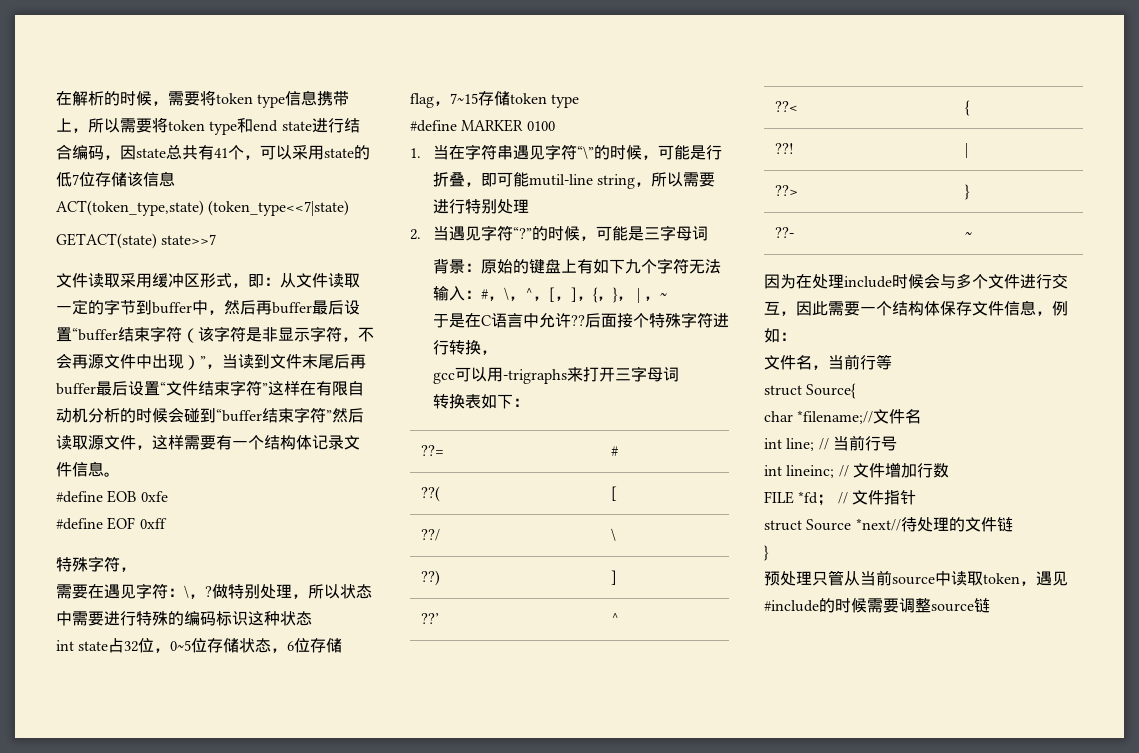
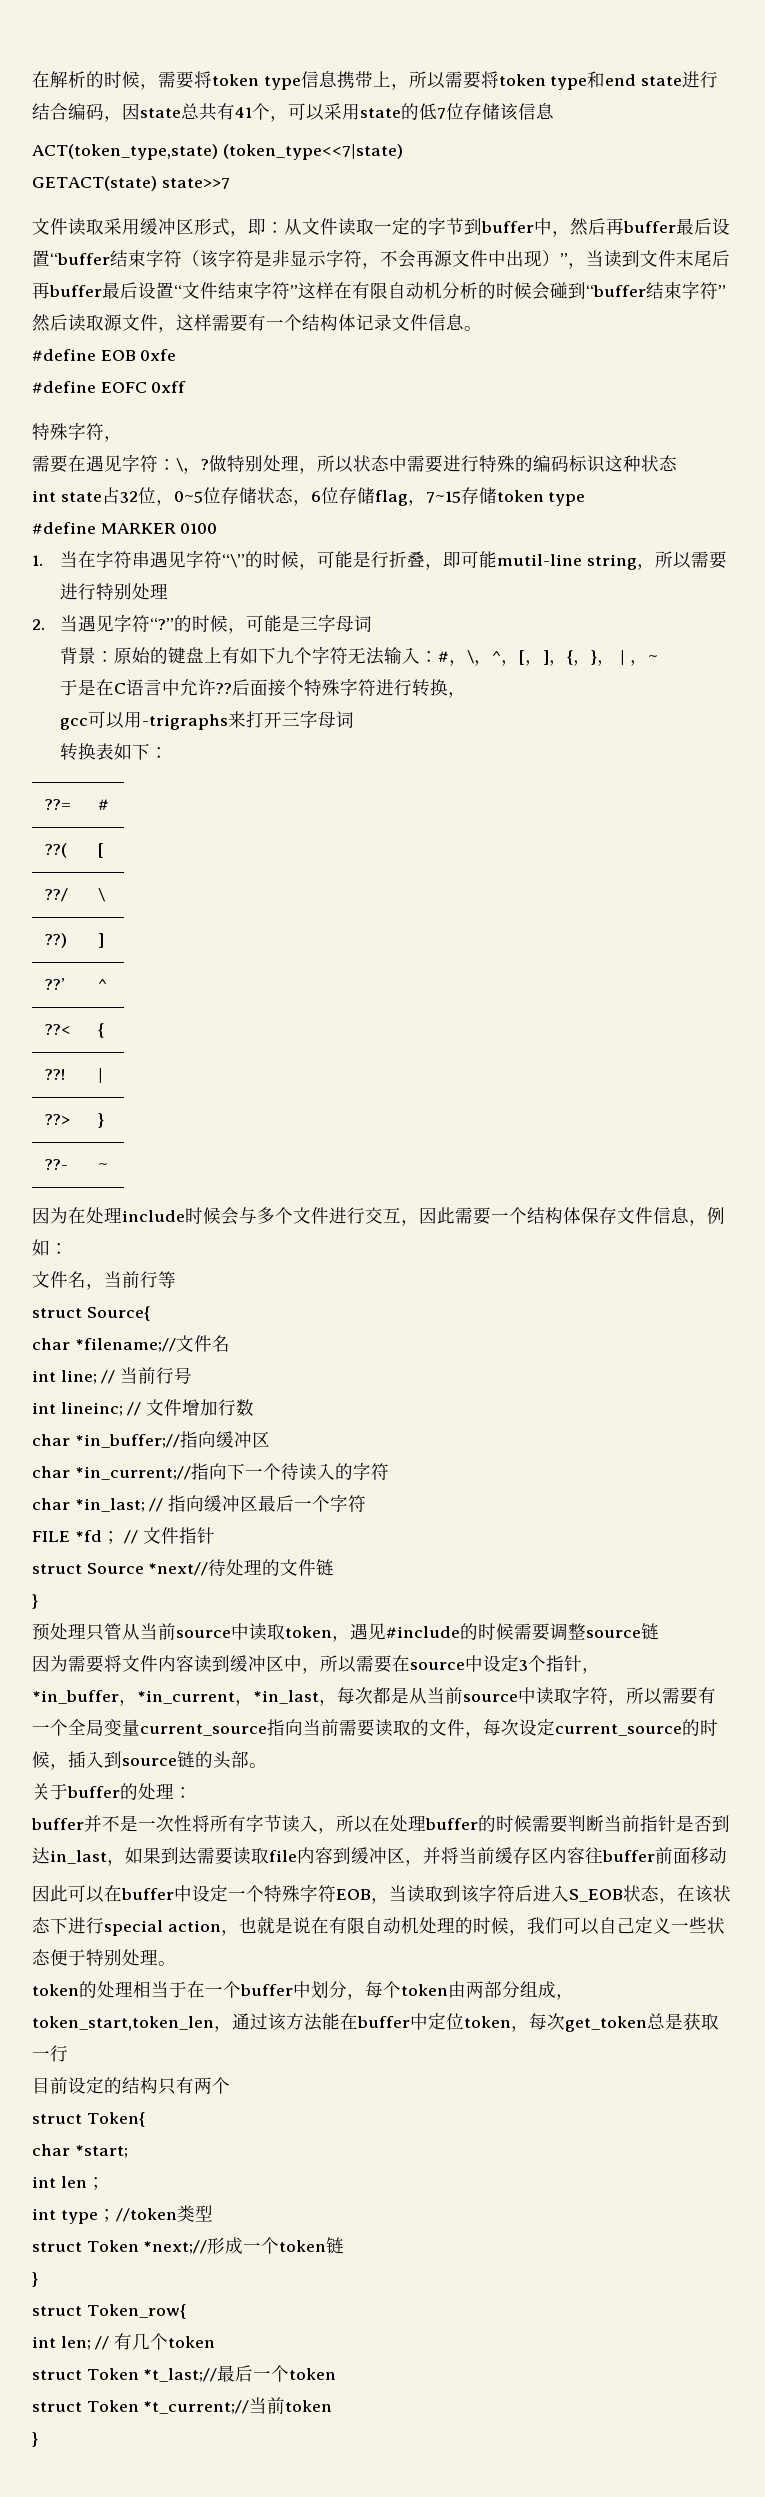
[107,517,136,530] EOF -> [100,382,147,393] EOFC
(949, 470) none -> [32,1431,270,1448] [32,1462,389,1481] [32,1494,367,1512] // char *in_buffer;//指向缓冲区 // char *in_current;//指向下一个待读入的字符 // char *in_last; // 指向缓冲区最后一个字符
(990, 605) none -> [32,1654,600,1674] [32,1686,716,1706] [32,1718,718,1738] [32,1751,267,1770] [32,1783,192,1800] [31,1814,730,1834] [32,1847,727,1866] [32,1884,731,1904] [32,1916,725,1936] [32,1949,176,1967] [32,1981,574,2000] [32,2012,719,2032] [32,2045,68,2062] [32,2076,230,2095] [32,2112,145,2127] [32,2144,128,2158] [32,2176,105,2190] [32,2205,213,2224] [32,2237,345,2254] [32,2272,38,2287] [32,2304,186,2319] [32,2333,216,2350] [32,2365,337,2382] [32,2397,333,2414] [32,2432,38,2447] // 因为需要将文件内容读到缓冲区中，所以需要在source中设定3个指针， // *in_buffer，*in_current，*in_last，每次都是从当前source中读取字符，所以需要有一个全局变量current_source指向当前需要读取的文件，每次设定current_source的时候，插入到source链的头部。 // 关于buffer的处理： // buffer并不是一次性将所有字节读入，所以在处理buffer的时候需要判断当前指针是否到达in_last，如果到达需要读取file内容到缓冲区，并将当前缓存区内容往buffer前面移动 // 因此可以在buffer中设定一个特殊字符EOB，当读取到该字符后进入S_EOB状态，在该状态下进行special action，也就是说在有限自动机处理的时候，我们可以自己定义一些状态便于特别处理。 // token的处理相当于在一个buffer中划分，每个token由两部分组成，token_start,token_len，通过该方法能在buffer中定位token，每次get_token总是获取一行 // 目前设定的结构只有两个 // struct Token{ // char *start; // int len； // int type；//token类型 // struct Token *next;//形成一个token链 // } // struct Token_row{ // int len; // 有几个token // struct Token *t_last;//最后一个token // struct Token *t_current;//当前token // }

